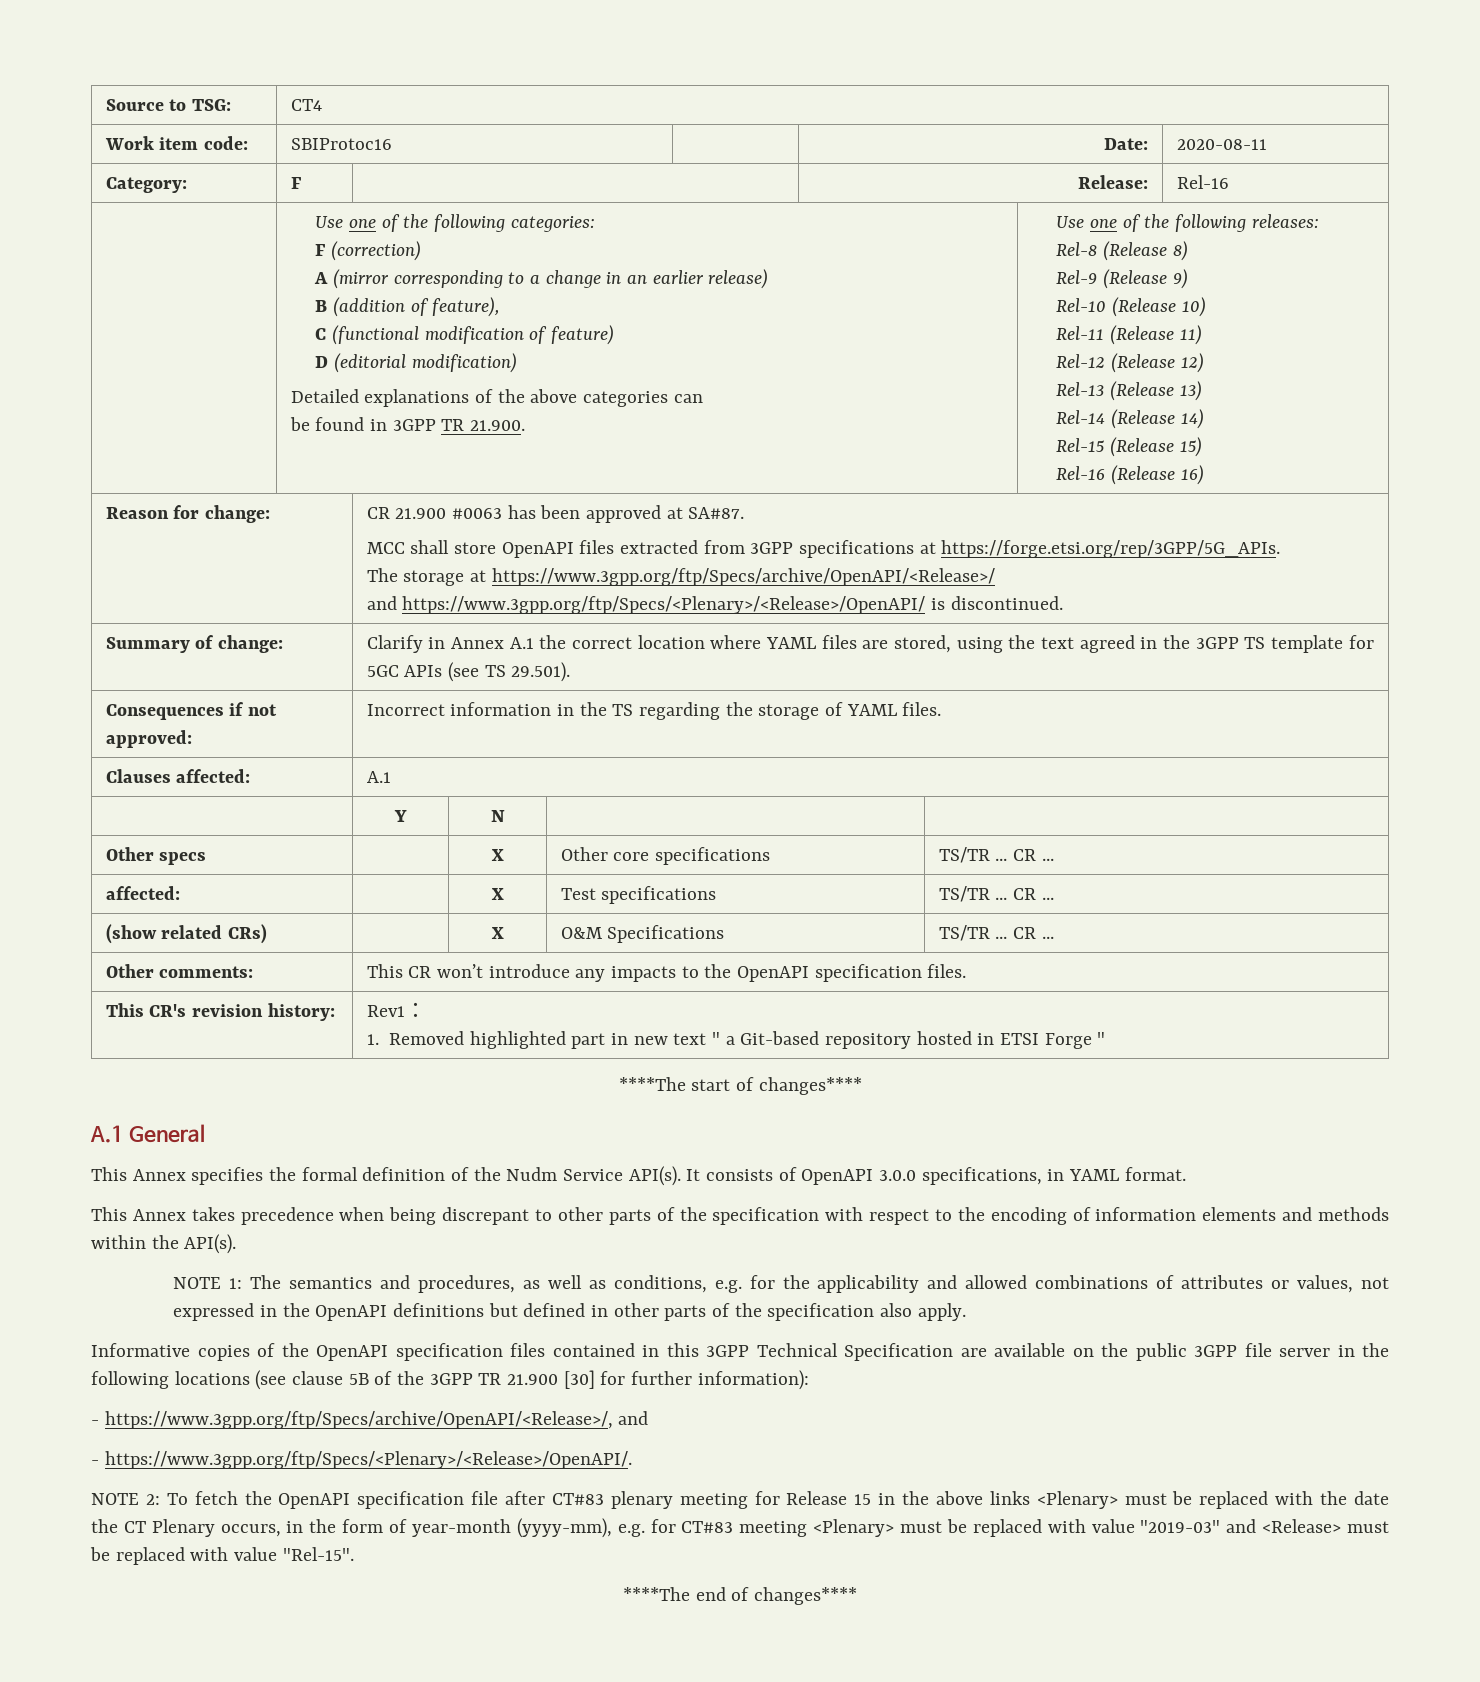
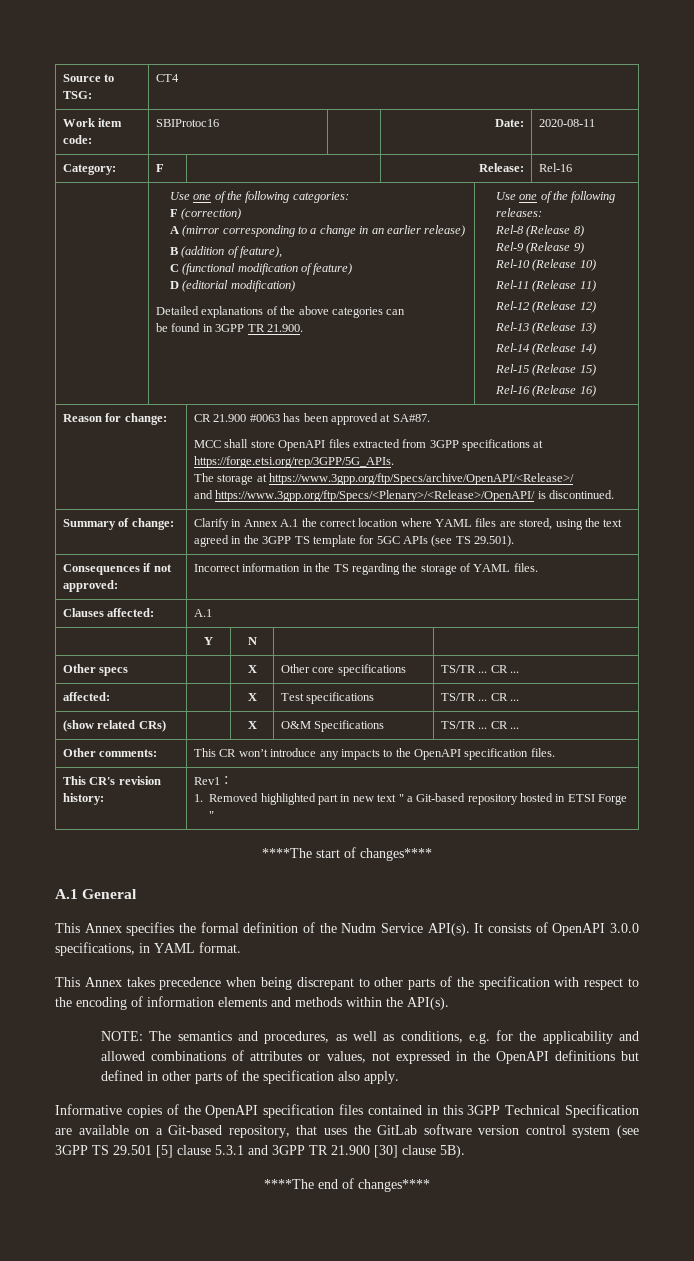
[173,1277,243,1289] NOTE 1: -> [101,1031,144,1041] NOTE:
[1101,1343,1389,1361] [91,1370,809,1390] [91,1411,649,1429] [91,1451,632,1469] [91,1491,1390,1509] [91,1518,1389,1538] [90,1547,354,1565] the public 3GPP file server in the following locations (see clause 5B of the 3GPP TR 21.900 [30] for further information): // - https://www.3gpp.org/ftp/Specs/archive/OpenAPI/<Release>/, and // - https://www.3gpp.org/ftp/Specs/<Plenary>/<Release>/OpenAPI/. // NOTE 2: To fetch the OpenAPI specification file after CT#83 plenary meeting for Release 15 in the above links <Plenary> must be replaced with the date the CT Plenary occurs, in the form of year-month (yyyy-mm), e.g. for CT#83 meeting <Plenary> must be replaced with value "2019-03" and <Release> must be replaced with value "Rel-15". -> [155,1124,639,1138] [55,1145,465,1158] a Git-based repository, that uses the GitLab software version control system (see 3GPP TS 29.501 [5] clause 5.3.1 and 3GPP TR 21.900 [30] clause 5B).

